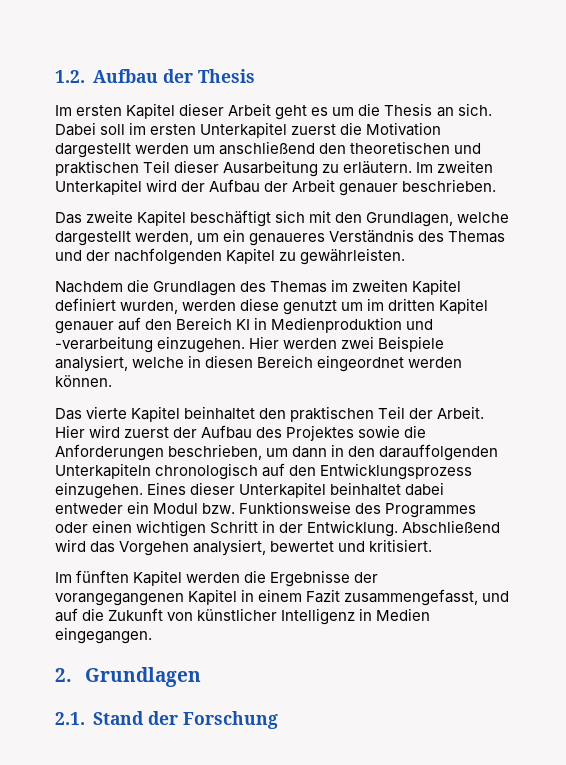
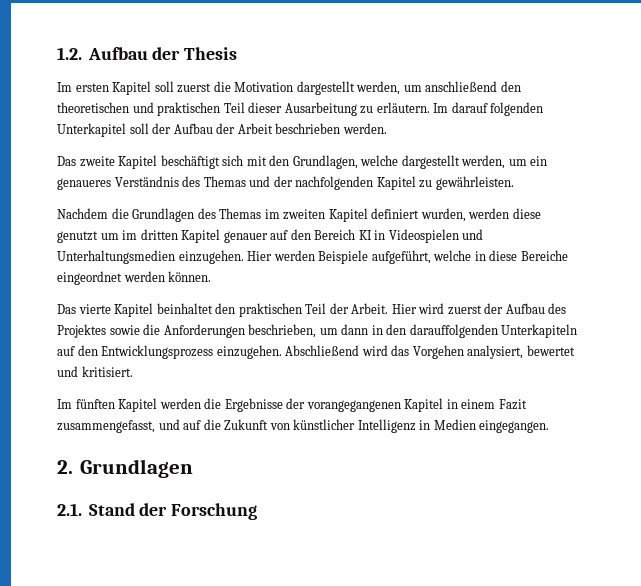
[179,103,492,120] [55,122,288,138] dieser Arbeit geht es um die Thesis an sich. Dabei soll im ersten Unterkapitel -> [154,81,174,92] soll
[135,143,190,154] werden -> [356,81,401,95] werden,
[437,160,494,173] [55,179,178,195] zweiten Unterkapitel wird -> [451,102,544,116] [57,123,149,137] darauf folgenden Unterkapitel soll
[339,179,497,196] genauer beschrieben. -> [275,123,387,134] beschrieben werden.
[271,317,434,333] [55,336,445,353] [55,355,314,372] Medienproduktion und -verarbeitung einzugehen. Hier werden zwei Beispiele analysiert, welche in diesen Bereich -> [388,229,484,243] [57,250,568,264] Videospielen und Unterhaltungsmedien einzugehen. Hier werden Beispiele aufgeführt, welche in diese Bereiche
[155,463,259,480] chronologisch -> (578, 331) none
[147,482,445,498] [55,501,477,518] [55,520,399,537] Eines dieser Unterkapitel beinhaltet dabei entweder ein Modul bzw. Funktionsweise des Programmes oder einen wichtigen Schritt in der Entwicklung. -> (282, 352) none

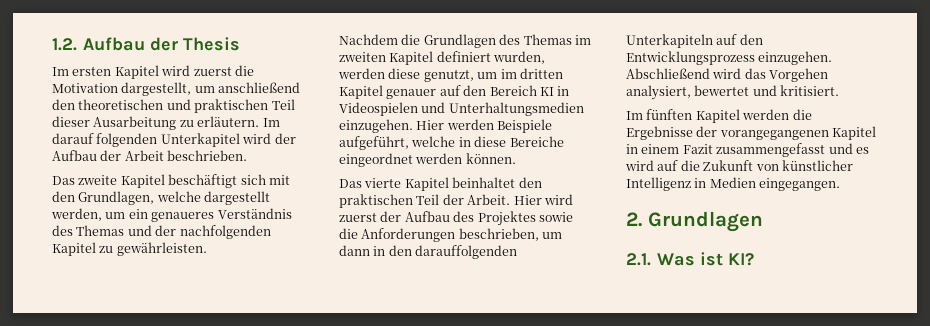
[154,81,174,92] soll -> [161,65,191,76] wird
[296,81,401,95] dargestellt werden, -> [121,82,192,96] dargestellt,
[129,123,149,134] soll -> [242,133,272,144] wird
[275,123,387,134] beschrieben werden. -> [167,150,248,161] beschrieben.
[57,231,98,243] genutzt -> [423,70,474,82] genutzt,
[57,419,180,433] zusammengefasst, und -> [716,143,869,157] [625,160,654,171] zusammengefasst und es wird
[88,503,257,520] Stand der Forschung -> [657,252,755,266] Was ist KI?

